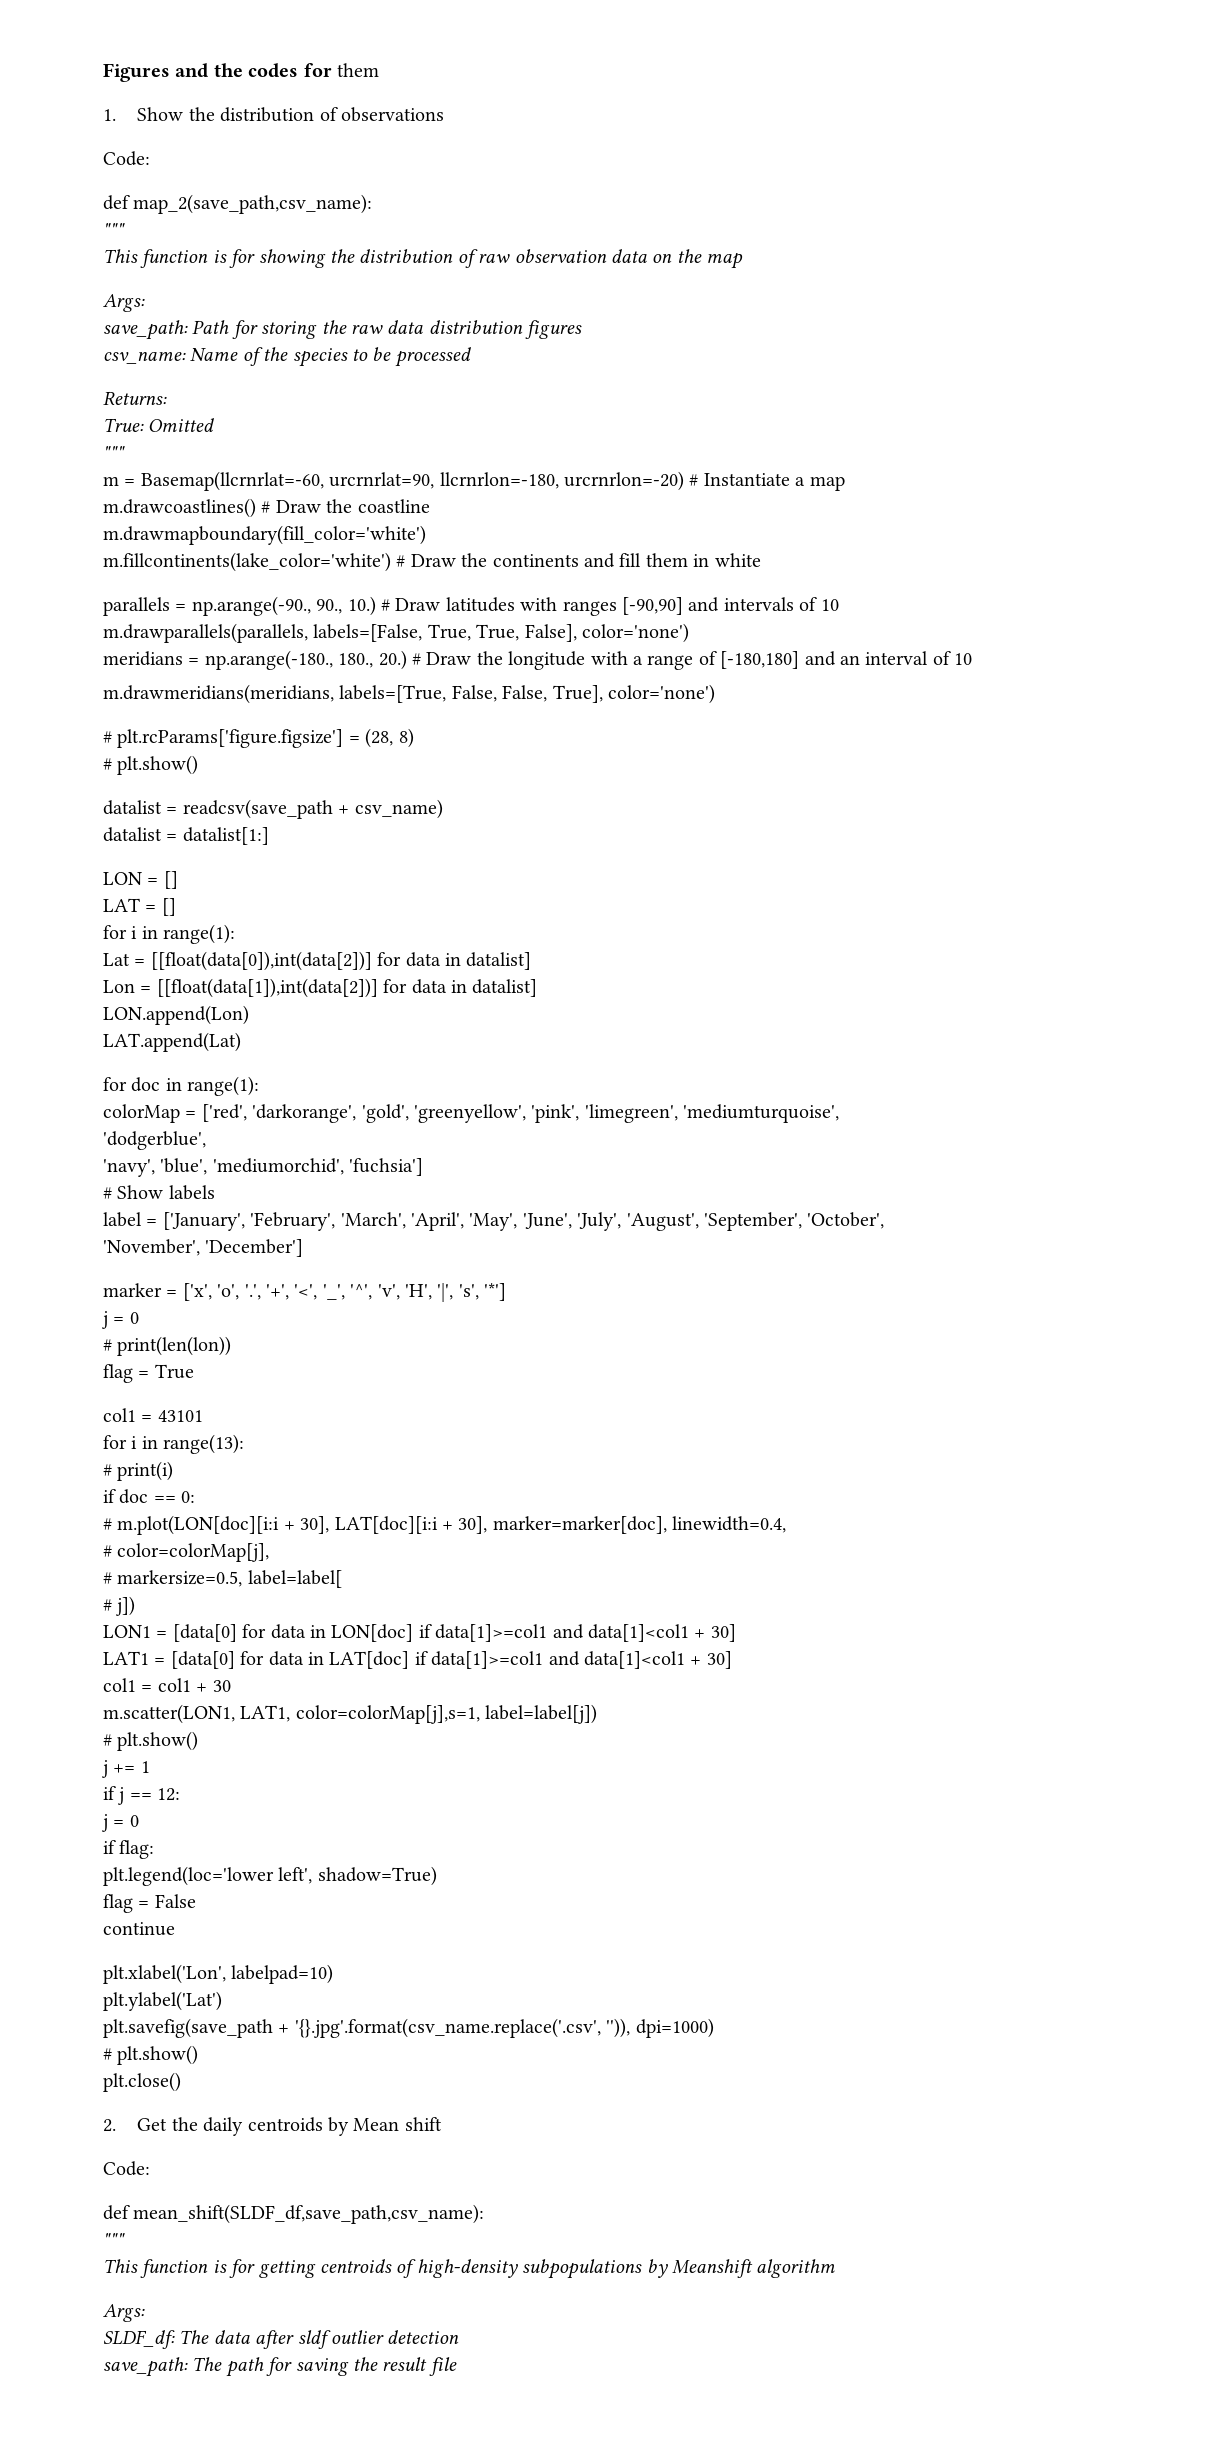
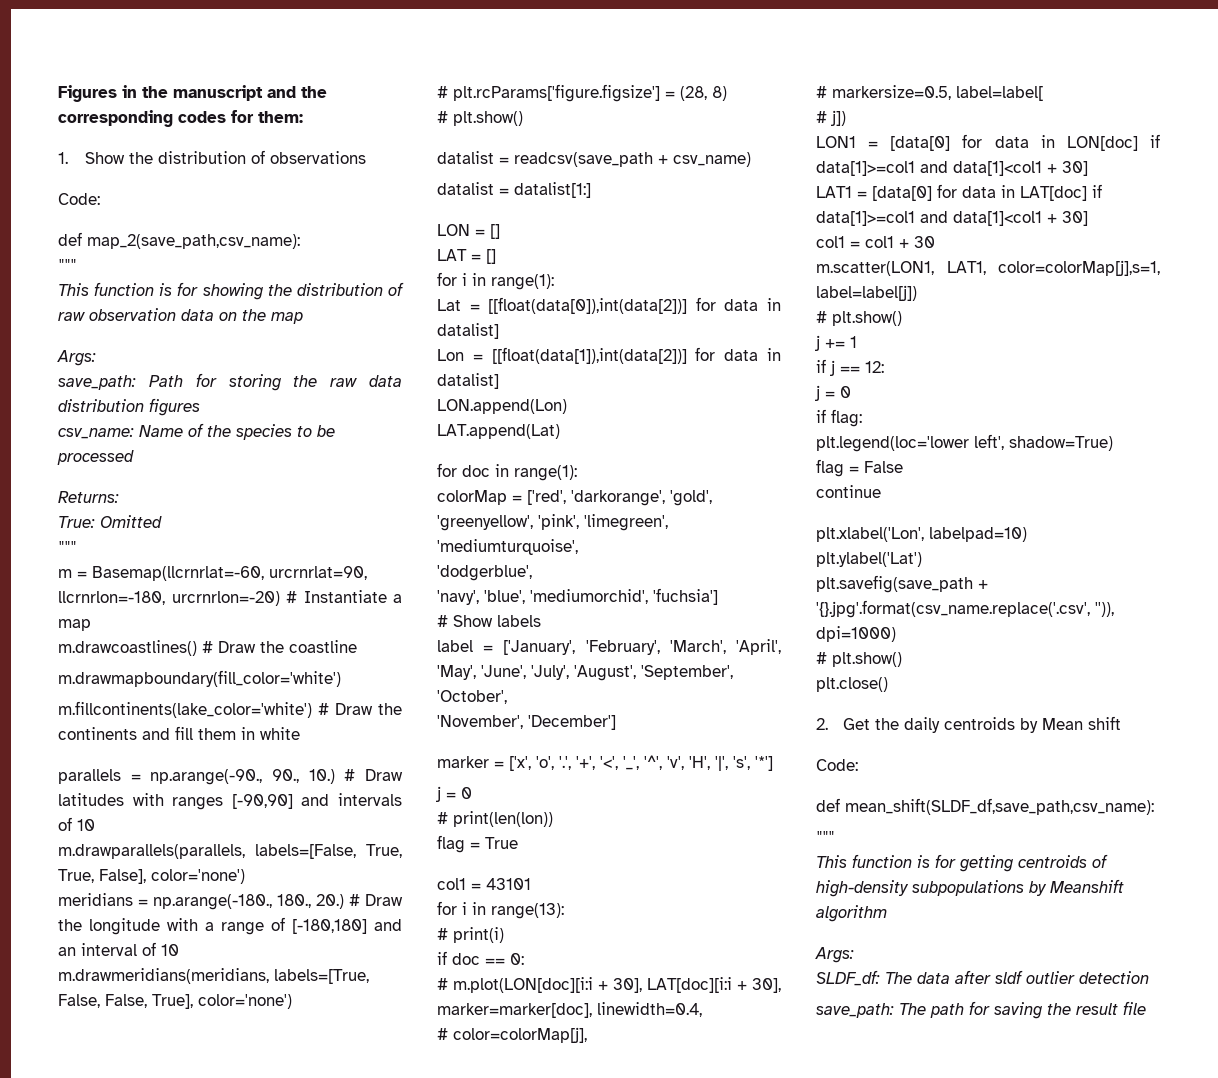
(170, 72) none -> [122,85,263,101] in the manuscript
(243, 70) none -> [58,110,173,127] corresponding
[337,63,379,77] them -> [258,111,303,123] them:

